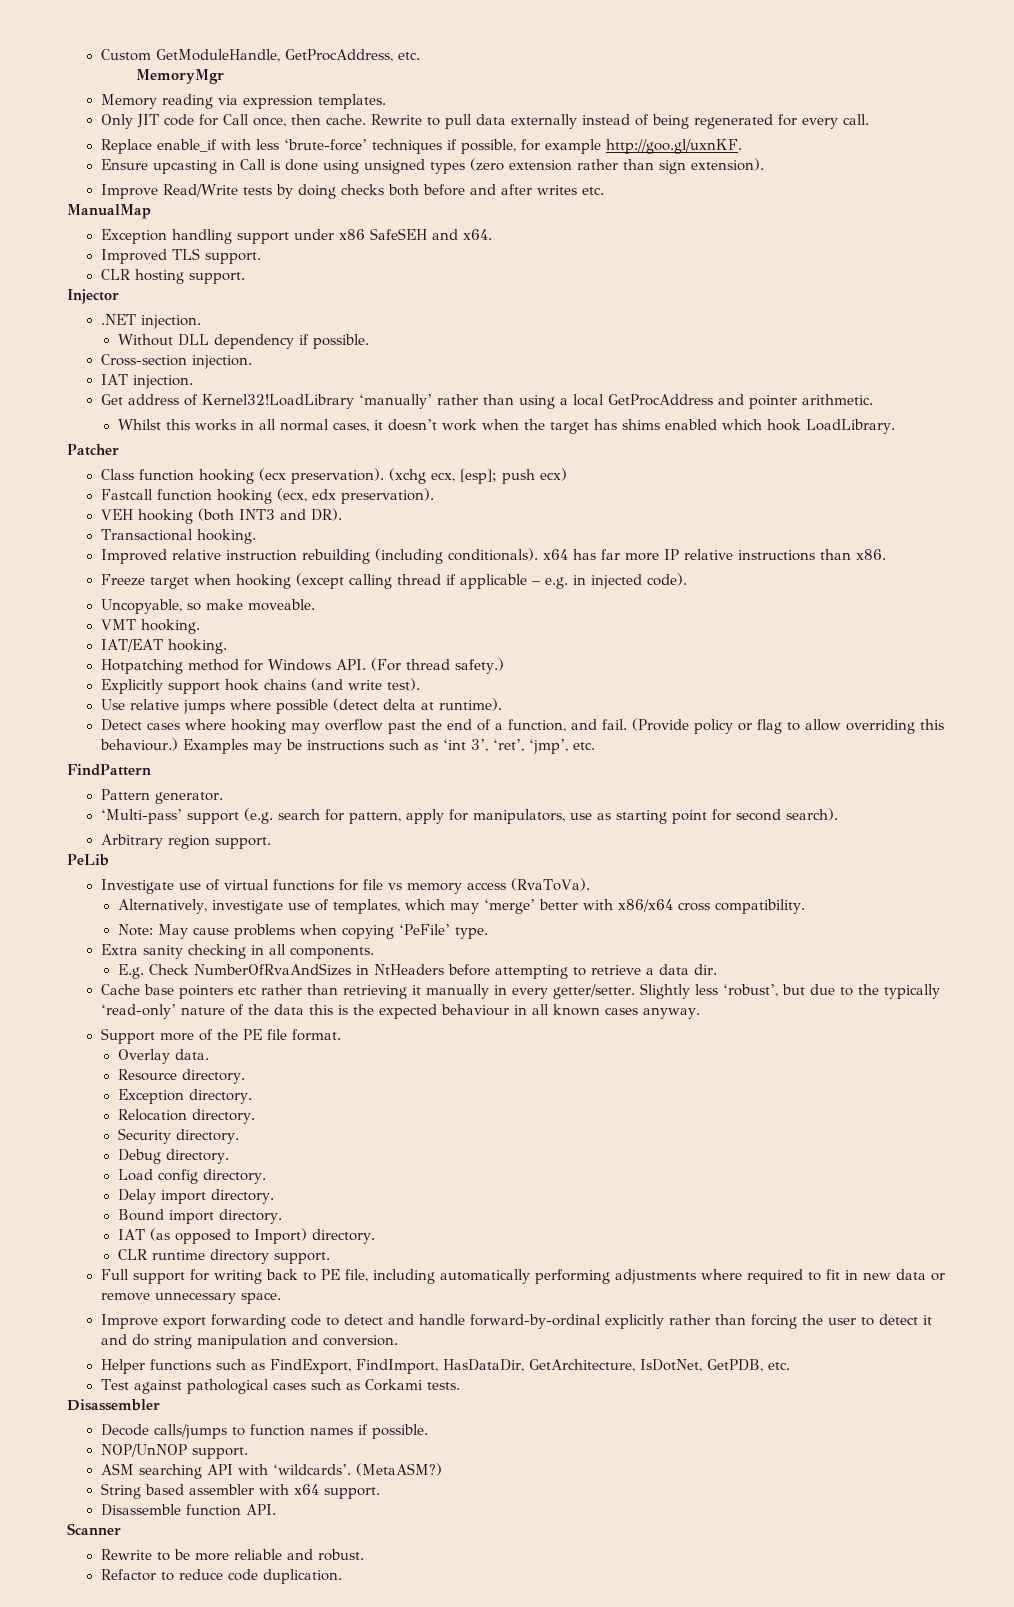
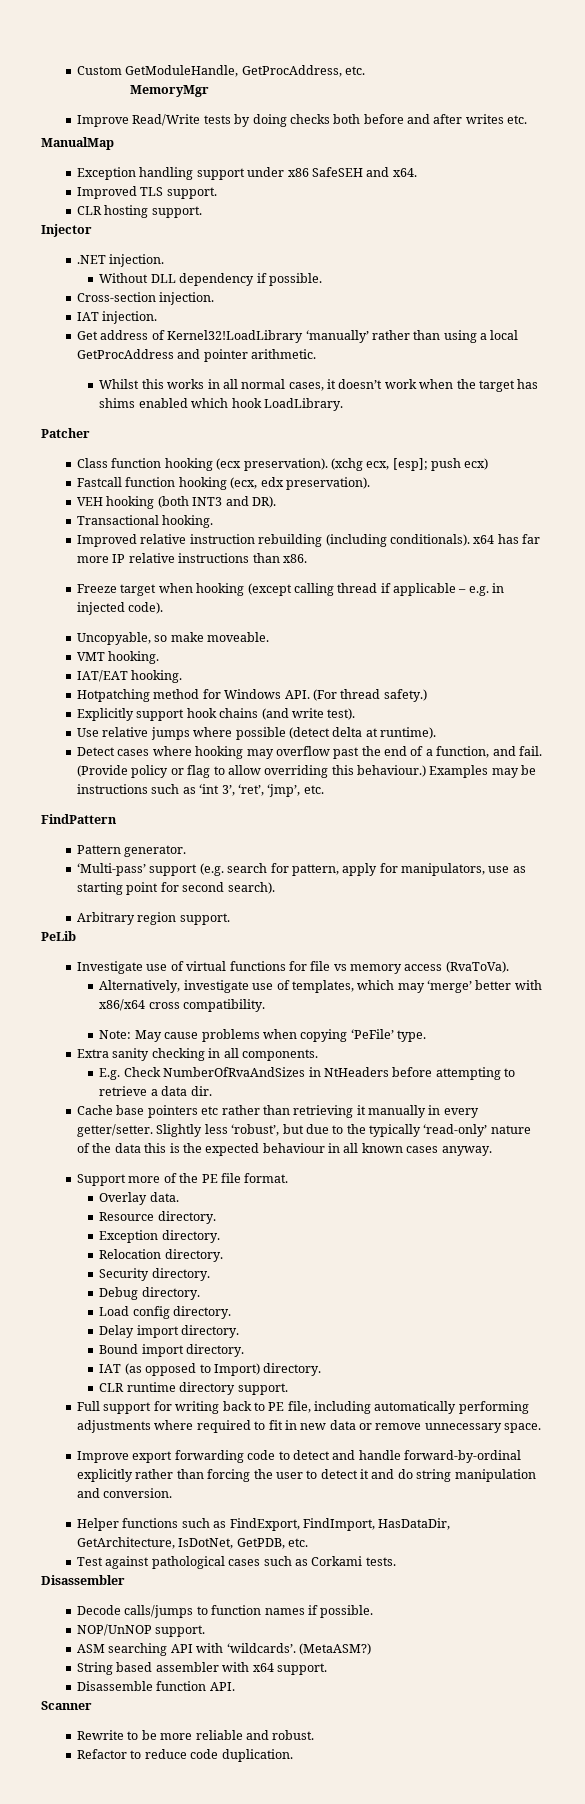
[100,94,386,109] [100,114,869,129] [100,139,742,154] [100,158,764,174] // Memory reading via expression templates. // Only JIT code for Call once, then cache. Rewrite to pull data externally instead of being regenerated for every call. // Replace enable_if with less ‘brute-force’ techniques if possible, for example http://goo.gl/uxnKF. // Ensure upcasting in Call is done using unsigned types (zero extension rather than sign extension). -> (210, 91) none

